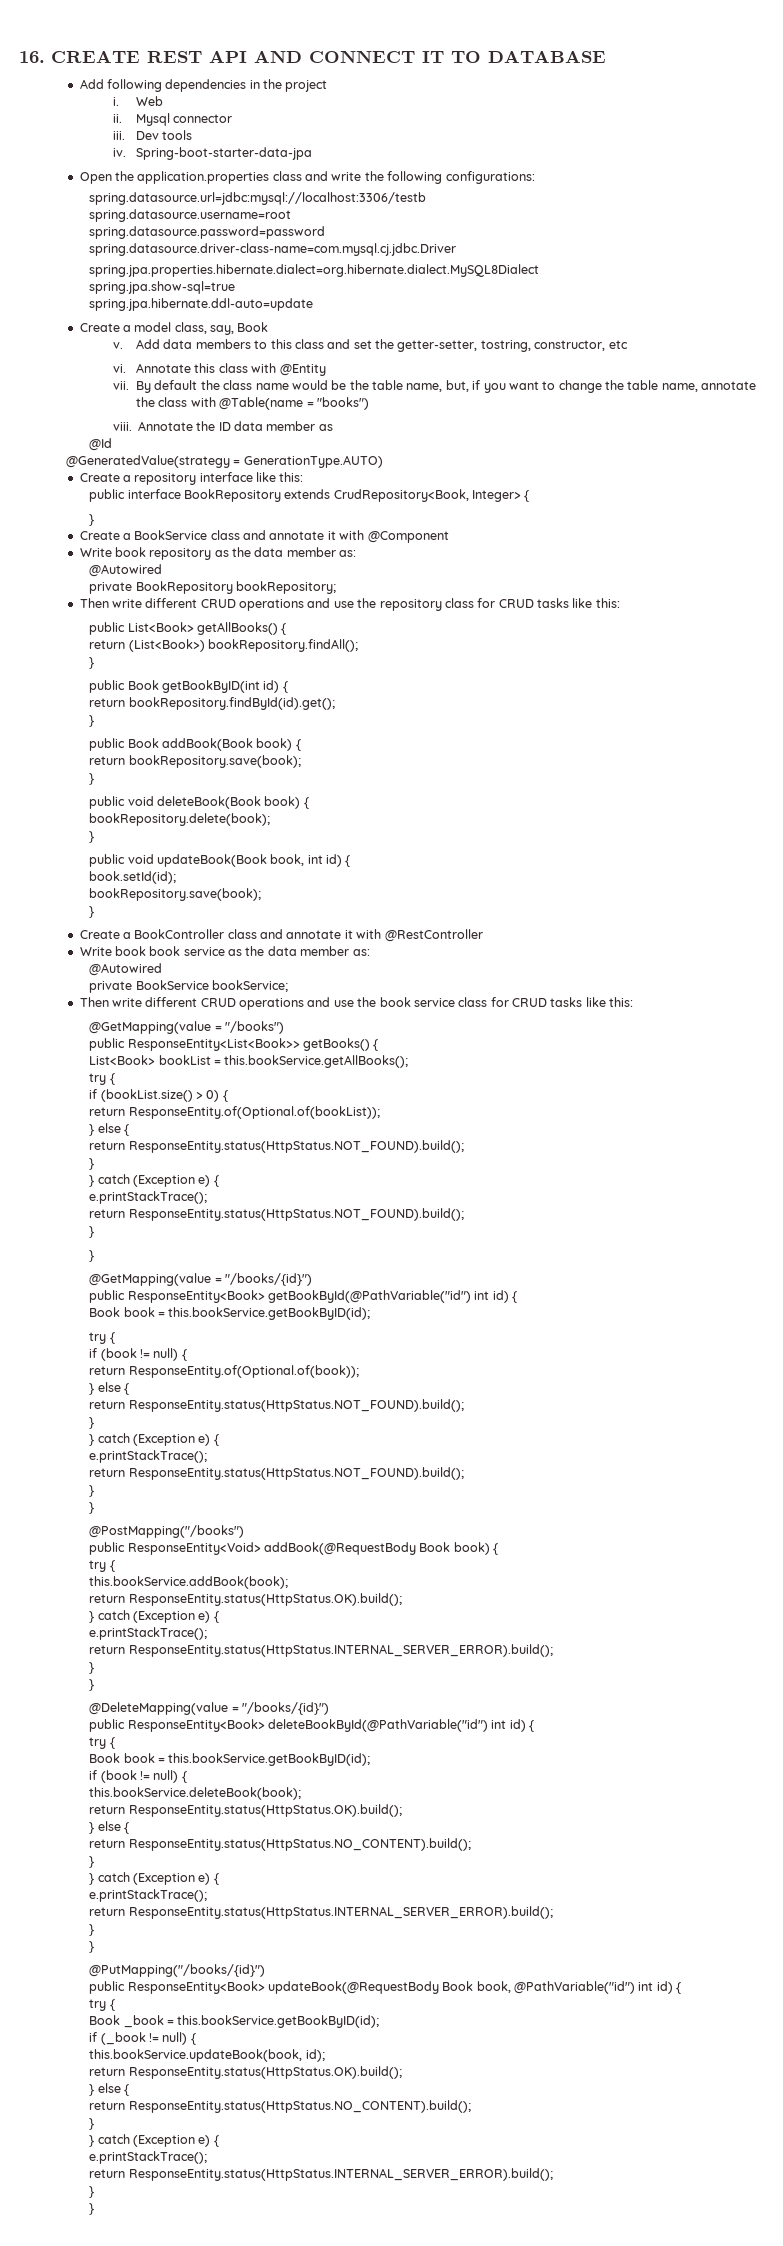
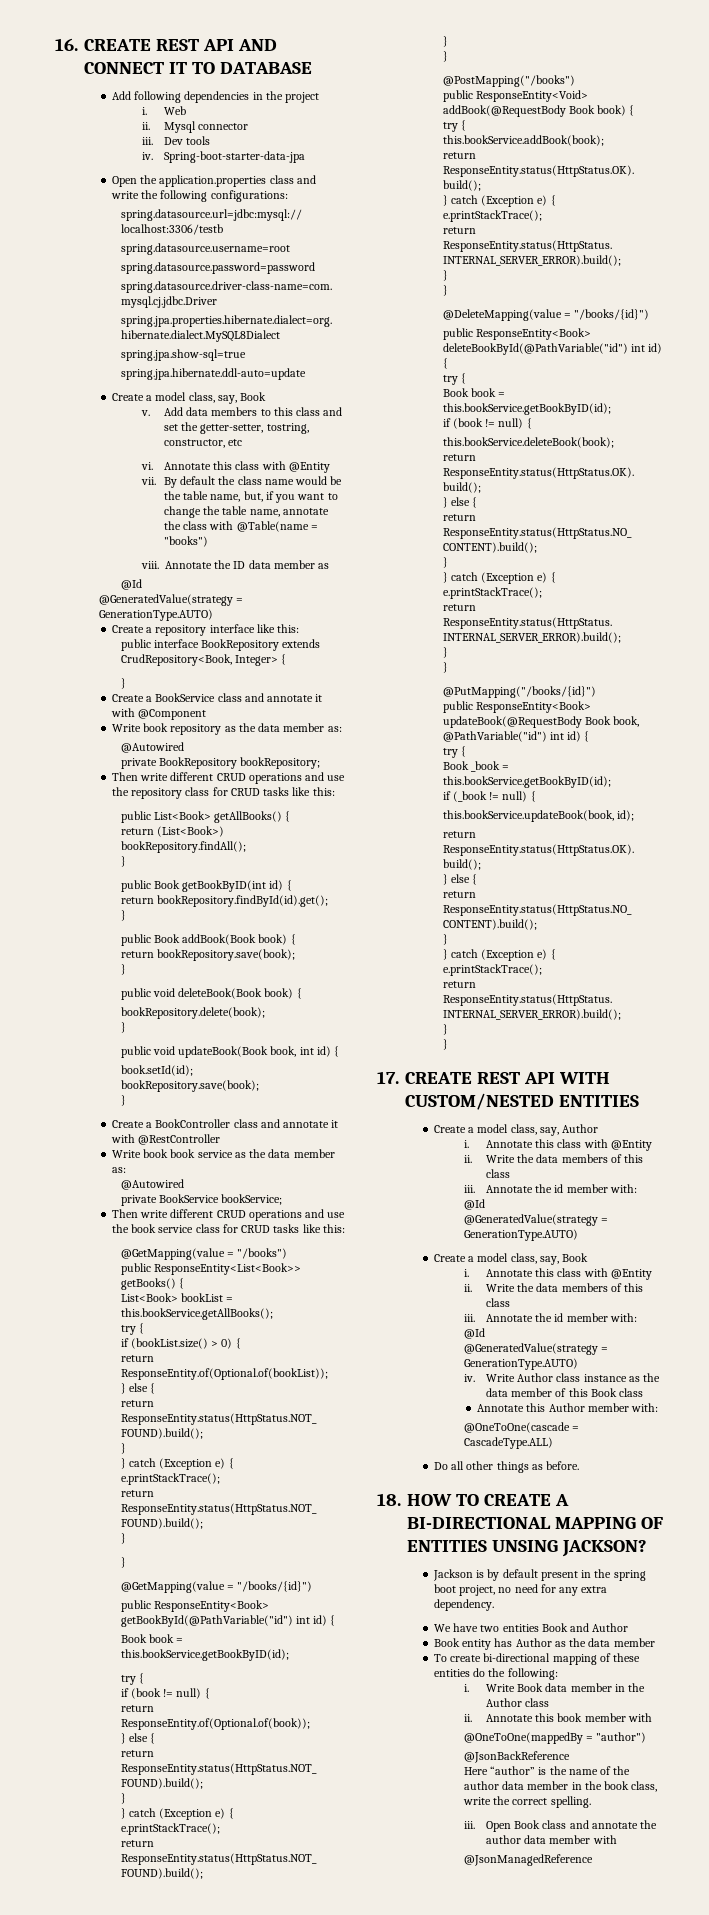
(95, 2209) none -> [377,1071,610,1084] [405,1093,639,1110] [433,1124,599,1136] [464,1139,652,1151] [464,1154,644,1163] [485,1169,510,1178] [464,1184,637,1193] [464,1199,485,1210] [464,1214,609,1226] [464,1229,578,1241] [433,1253,589,1265] [464,1268,652,1280] [464,1283,644,1292] [485,1298,510,1307] [464,1313,637,1322] [464,1328,485,1339] [464,1343,609,1355] [464,1358,578,1370] [464,1373,661,1382] [485,1388,644,1397] [477,1403,659,1412] [464,1422,580,1433] [464,1437,553,1449] [433,1461,580,1473] [377,1493,569,1506] [407,1517,663,1529] [407,1540,647,1557] [432,1569,646,1581] [433,1584,608,1596] [433,1599,494,1611] [433,1623,629,1632] [433,1638,655,1650] [433,1653,641,1665] [433,1668,558,1680] [464,1683,646,1692] [485,1698,550,1707] [464,1713,652,1722] [464,1732,647,1744] [464,1751,570,1763] [464,1766,631,1775] [464,1781,658,1792] [463,1796,591,1808] [464,1820,658,1832] [485,1835,617,1844] [464,1854,593,1866] // 17. CREATE REST API WITH CUSTOM/NESTED ENTITIES // Create a model class, say, Author // i. Annotate this class with @Entity // ii. Write the data members of this class // iii. Annotate the id member with: // @Id // @GeneratedValue(strategy = GenerationType.AUTO) // Create a model class, say, Book // i. Annotate this class with @Entity // ii. Write the data members of this class // iii. Annotate the id member with: // @Id // @GeneratedValue(strategy = GenerationType.AUTO) // iv. Write Author class instance as the data member of this Book class // Annotate this Author member with: // @OneToOne(cascade = CascadeType.ALL) // Do all other things as before. // 18. HOW TO CREATE A BI-DIRECTIONAL MAPPING OF ENTITIES UNSING JACKSON? // Jackson is by default present in the spring boot project, no need for any extra dependency. // We have two entities Book and Author // Book entity has Author as the data member // To create bi-directional mapping of these entities do the following: // i. Write Book data member in the Author class // ii. Annotate this book member with // @OneToOne(mappedBy = "author") // @JsonBackReference // Here “author” is the name of the author data member in the book class, write the correct spelling. // iii. Open Book class and annotate the author data member with // @JsonManagedReference

